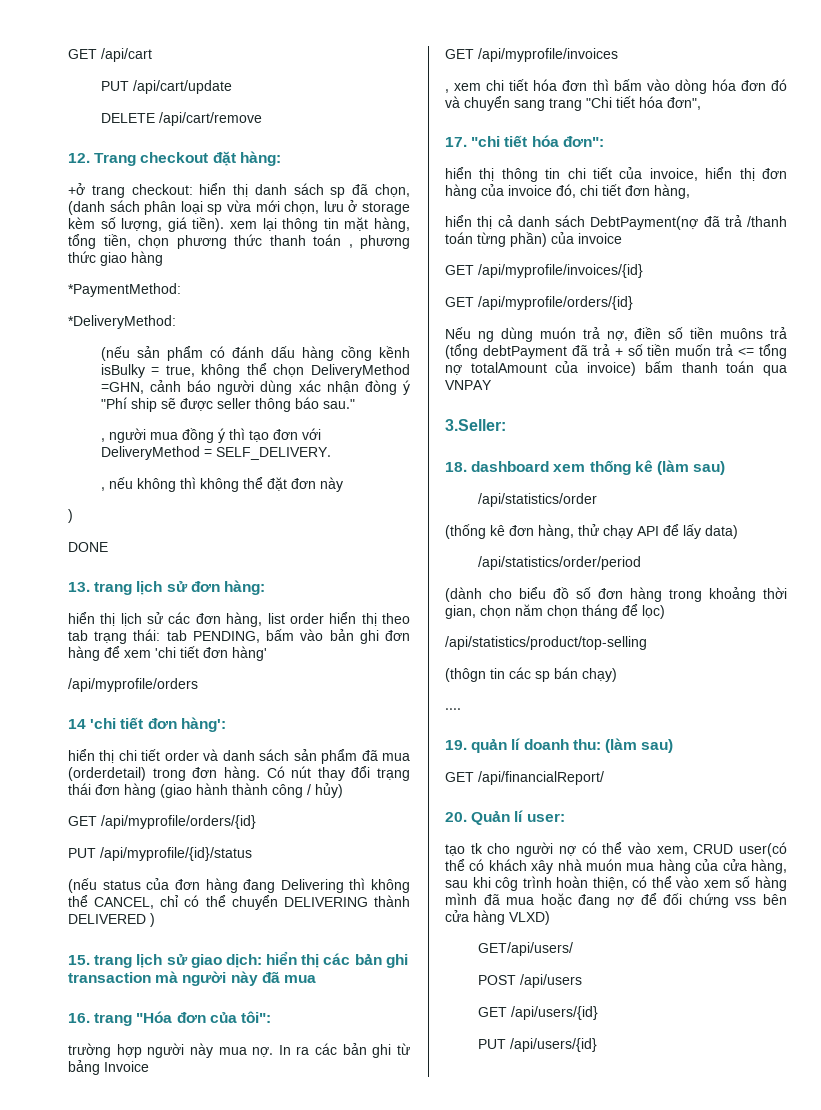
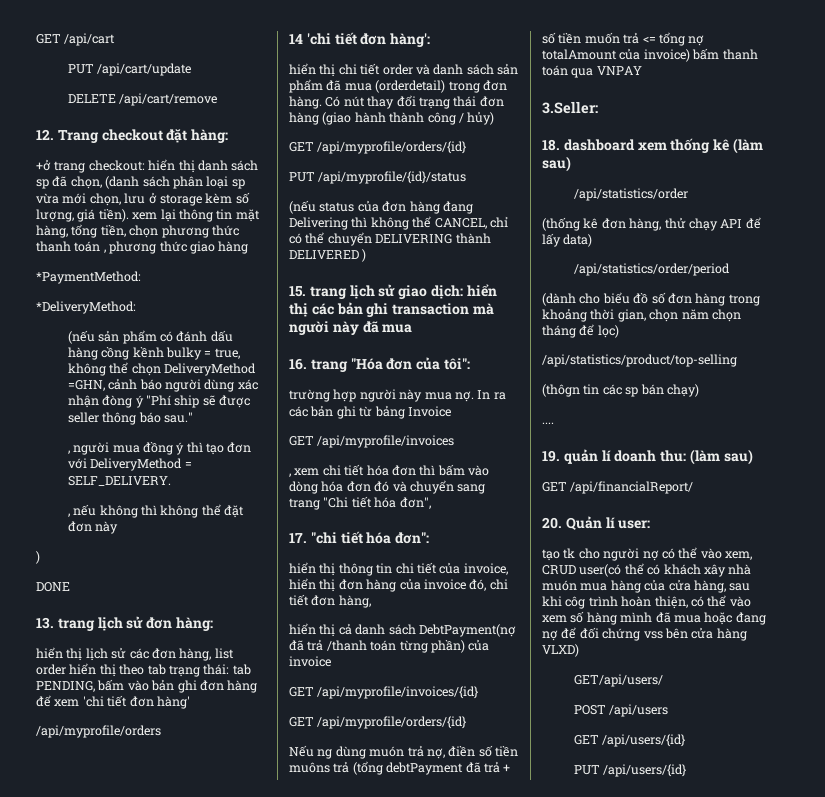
[100,364,145,378] isBulky -> [165,347,202,360] bulky

